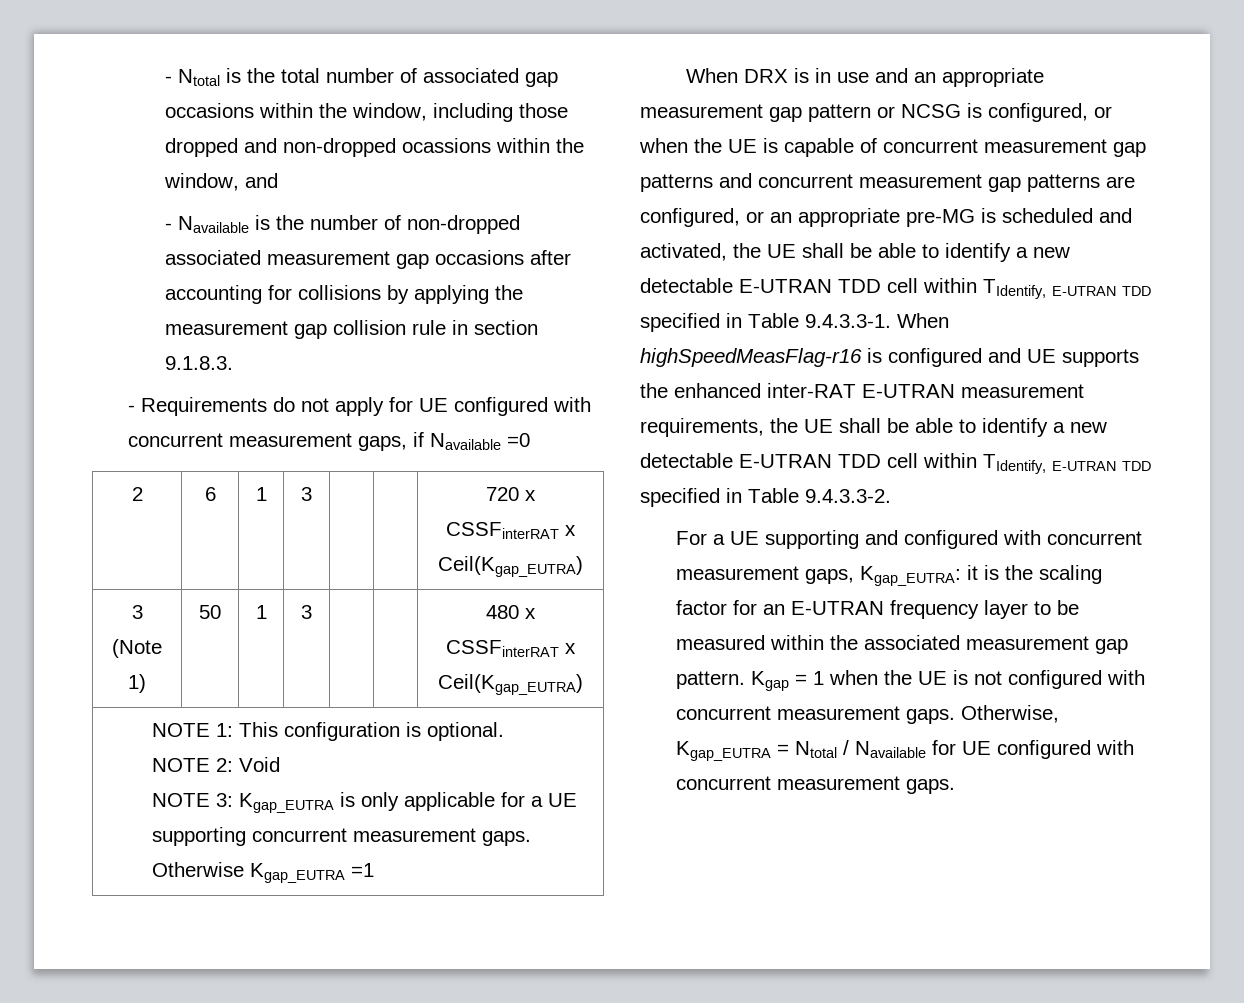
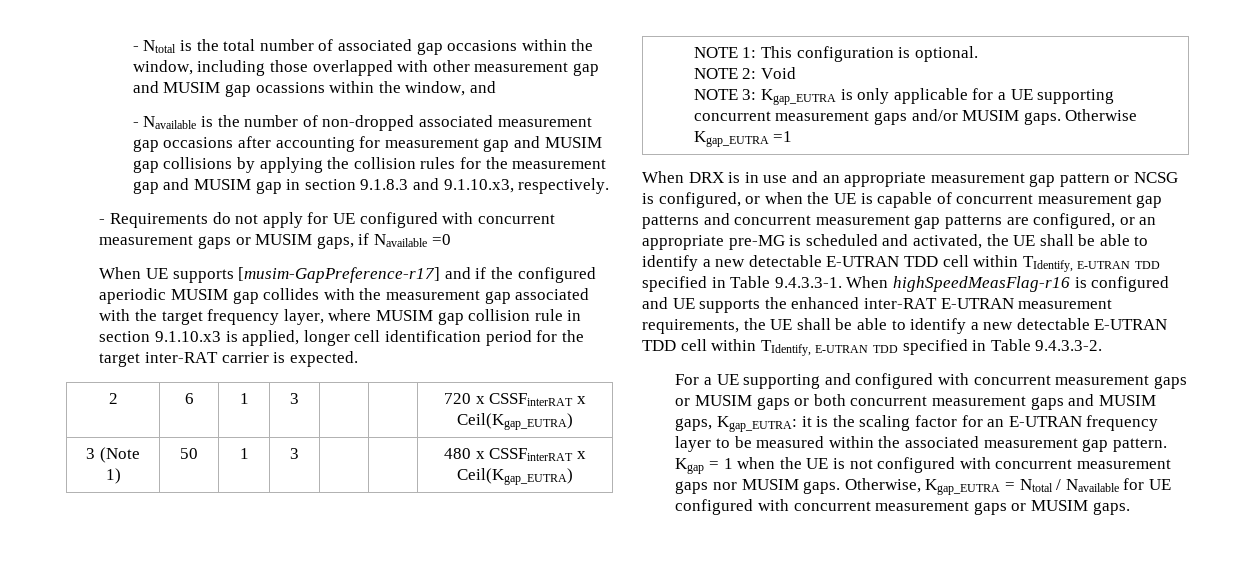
[164,138,396,157] dropped and non-dropped -> [312,60,599,76] [132,81,251,97] overlapped with other measurement gap and MUSIM gap
[297,285,523,304] [164,320,538,339] [164,356,233,370] collisions by applying the measurement gap collision rule in section 9.1.8.3. -> [384,136,602,152] [132,157,607,173] [132,178,610,194] measurement gap and MUSIM gap collisions by applying the collision rules for the measurement gap and MUSIM gap in section 9.1.8.3 and 9.1.10.x3, respectively.
(353, 440) none -> [197,234,313,249] gaps or MUSIM
(531, 440) none -> [99,267,596,283] [99,288,590,304] [99,309,582,325] [99,330,584,346] [99,351,358,367] // When UE supports [musim-GapPreference-r17] and if the configured aperiodic MUSIM gap collides with the measurement gap associated with the target frequency layer, where MUSIM gap collision rule in section 9.1.10.x3 is applied, longer cell identification period for the target inter-RAT carrier is expected.
(476, 835) none -> [873,109,1020,125] gaps and/or MUSIM
(800, 573) none -> [1153,376,1187,389] [675,394,1156,410] gaps or MUSIM gaps or both concurrent measurement gaps and MUSIM
(901, 713) none -> [675,479,799,494] gaps nor MUSIM
(901, 783) none -> [973,500,1088,515] gaps or MUSIM

